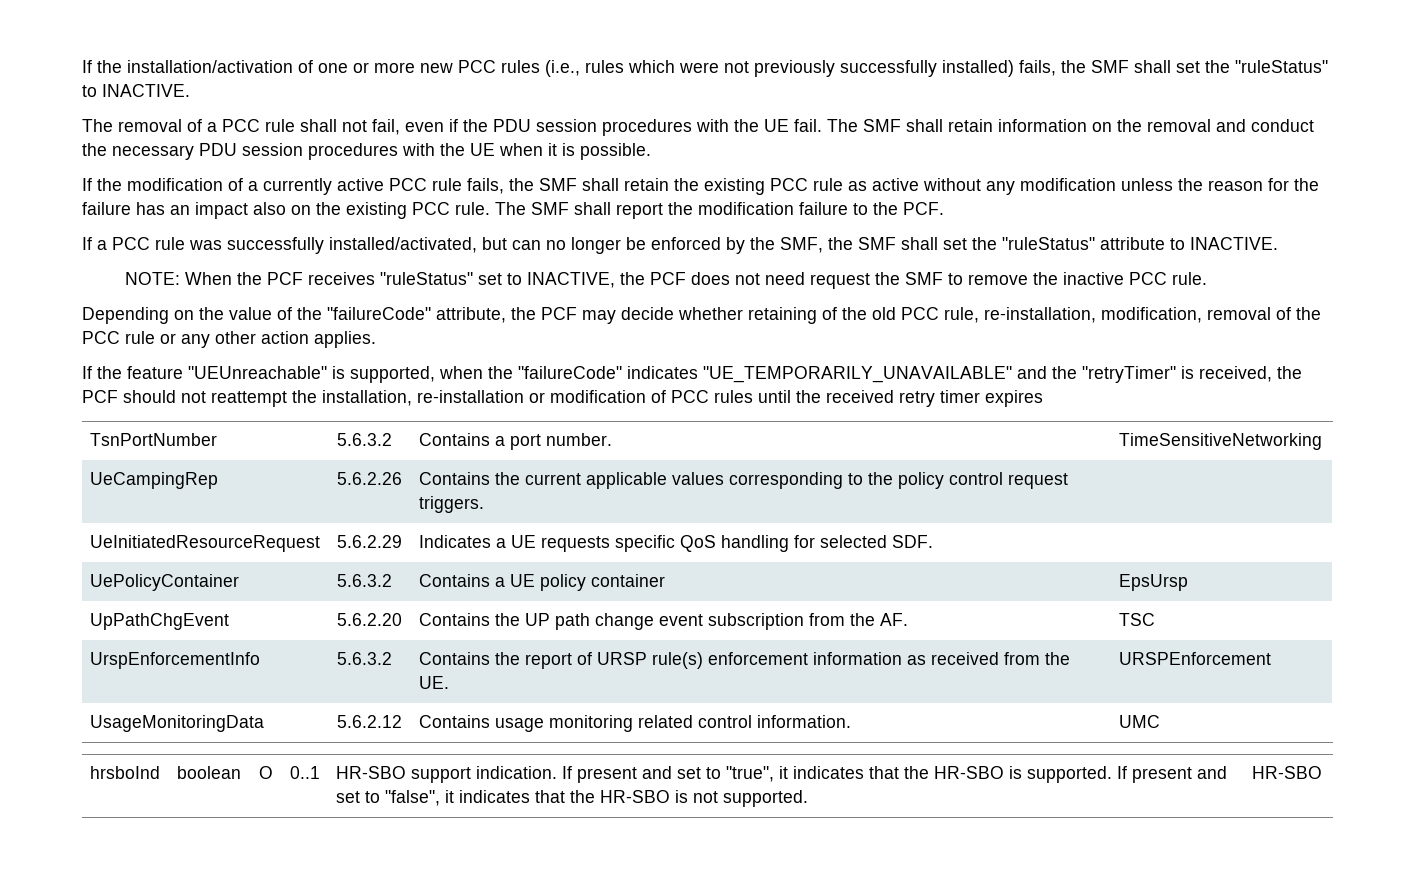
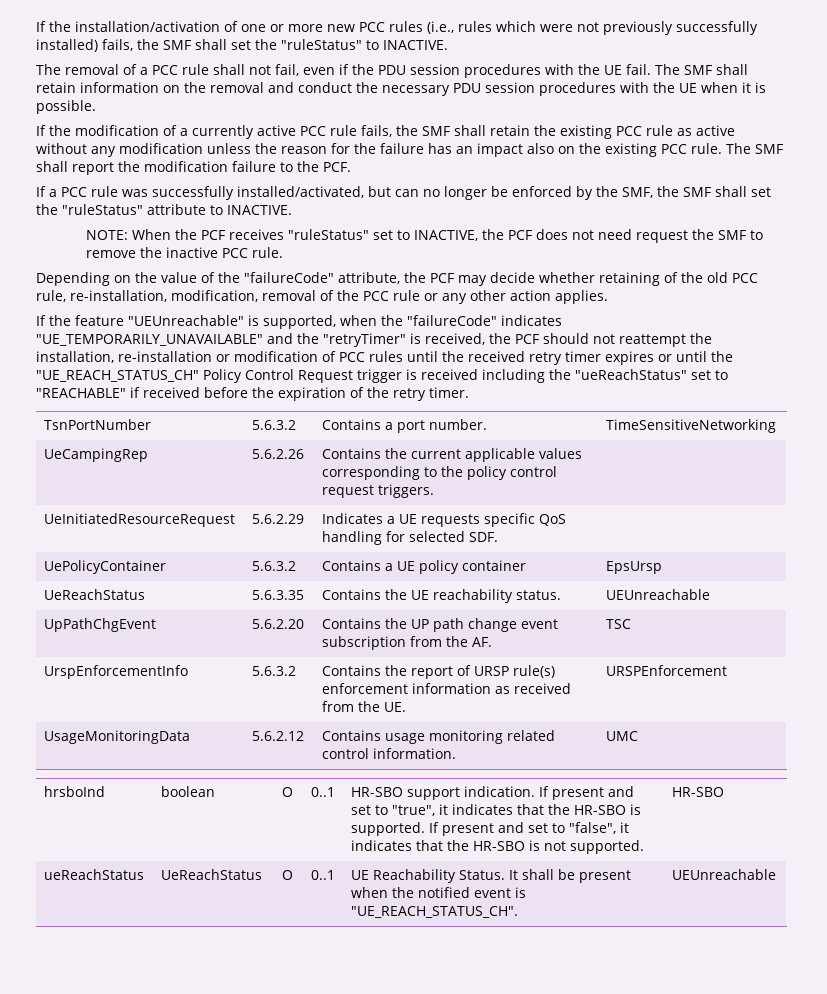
(1043, 398) none -> [658,351,733,362] [36,369,728,383] [36,387,469,401] or until the "UE_REACH_STATUS_CH" Policy Control Request trigger is received including the "ueReachStatus" set to "REACHABLE" if received before the expiration of the retry timer.
(1189, 582) none -> [44,589,146,600] [252,590,305,600] [322,589,562,603] [606,589,711,600] // UeReachStatus | 5.6.3.35 | Contains the UE reachability status. | UEUnreachable
(1323, 772) none -> [44,869,145,880] [161,869,263,880] [281,870,293,880] [310,870,335,880] [351,869,632,883] [351,887,527,898] [351,906,519,918] [672,869,777,880] // ueReachStatus | UeReachStatus | O | 0..1 | UE Reachability Status. It shall be present when the notified event is "UE_REACH_STATUS_CH". | UEUnreachable

